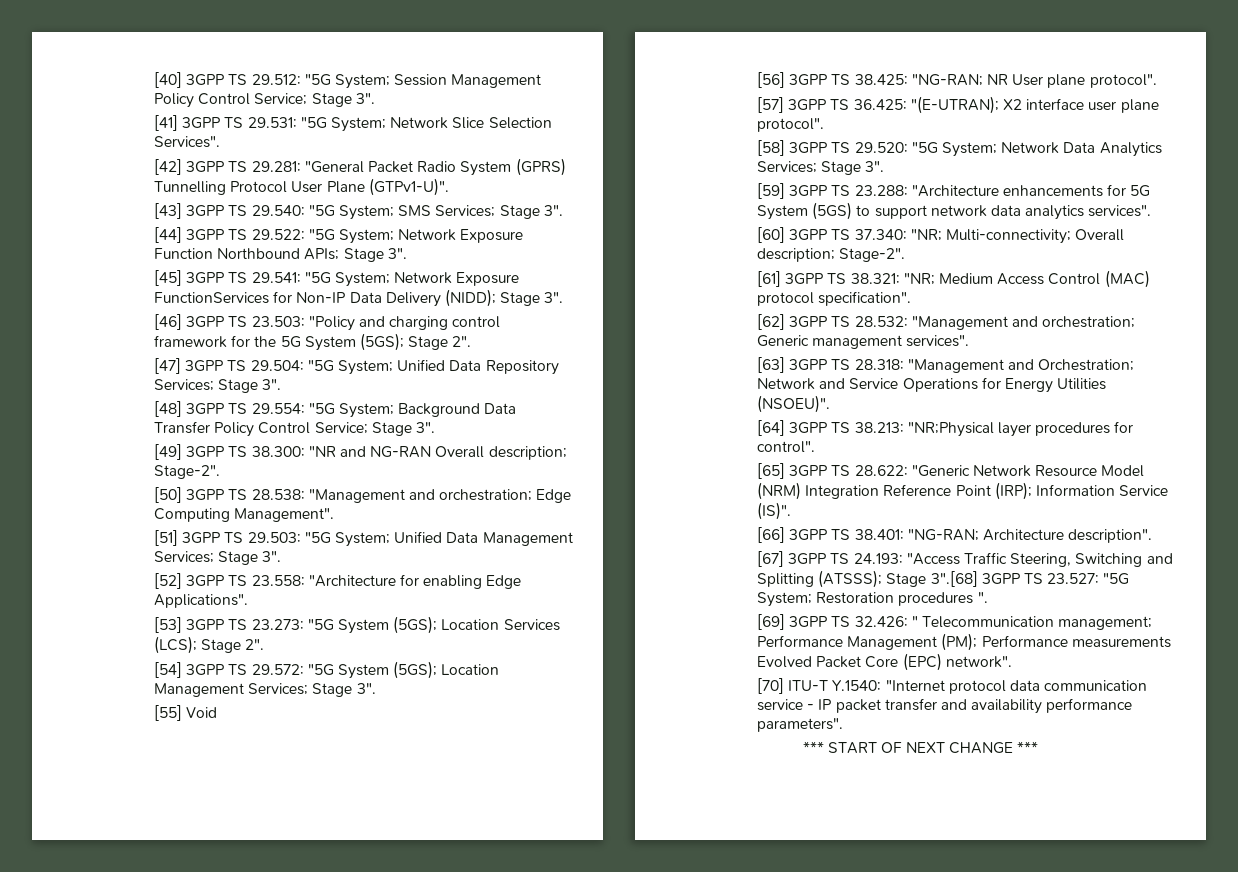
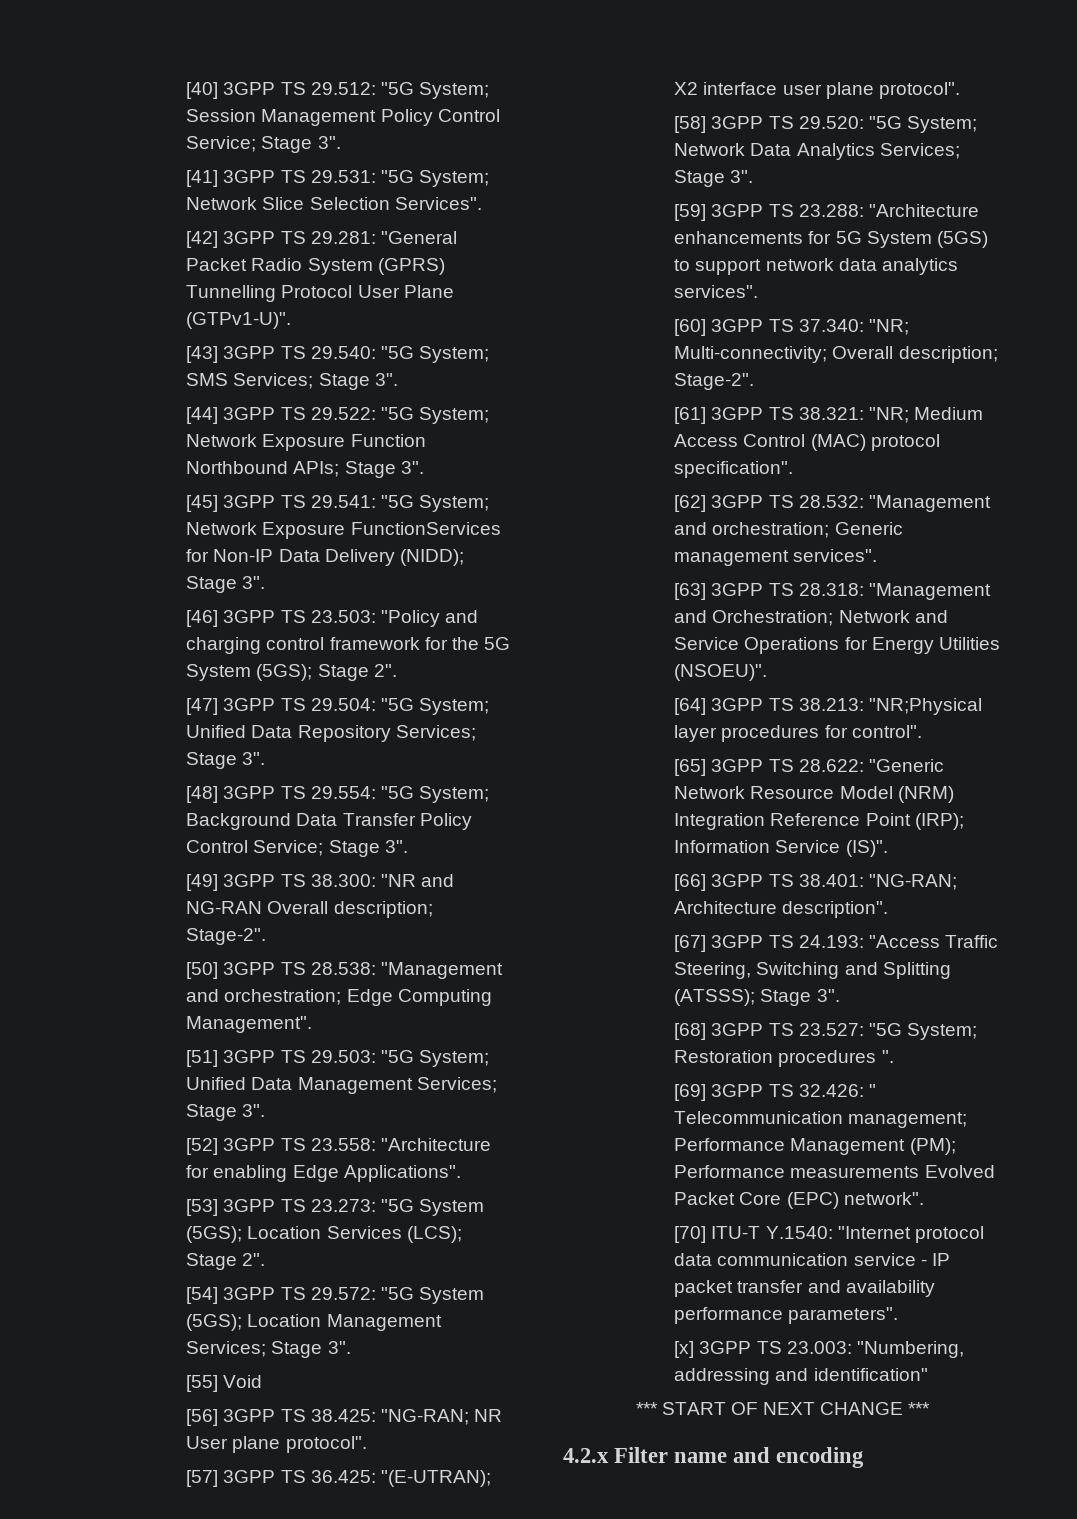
[930,571,978,587] 3".[68] -> [816,989,840,1002] [674,1023,707,1040] 3". // [68]
(844, 725) none -> [674,1341,964,1358] [674,1368,928,1385] // [x] 3GPP TS 23.003: "Numbering, addressing and identification"
(1039, 747) none -> [563,1447,865,1468] // 4.2.x Filter name and encoding

